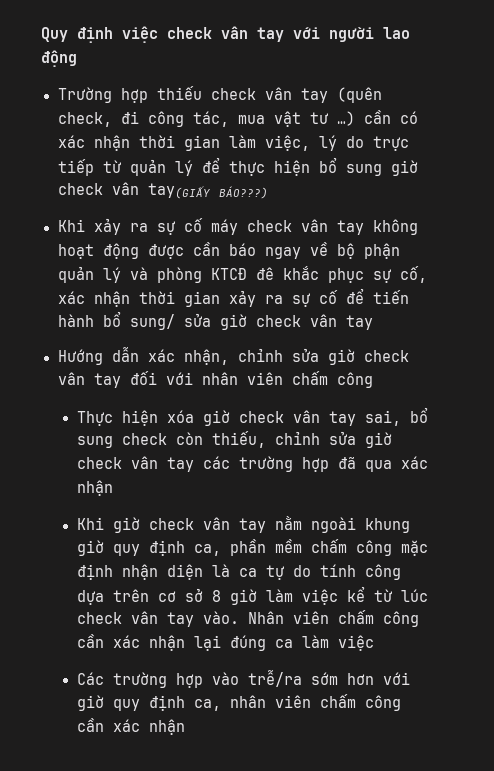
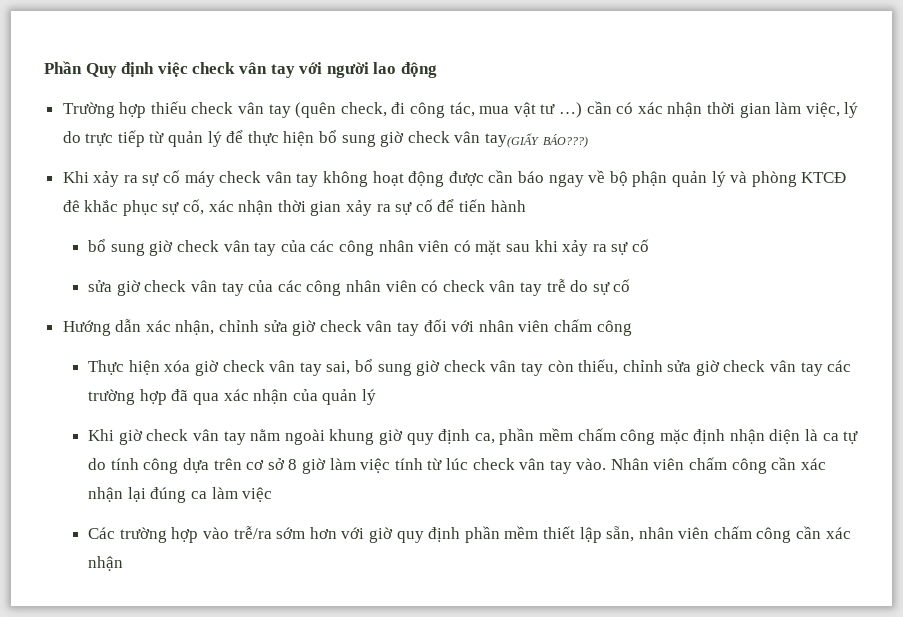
(41, 34) none -> [44,61,82,74] Phần
[102,311,373,330] bổ sung/ sửa giờ check vân tay -> [88,239,649,256] [88,279,631,296] // bổ sung giờ check vân tay của các công nhân viên có mặt sau khi xảy ra sự cố // sửa giờ check vân tay của các công nhân viên có check vân tay trễ do sự cố
[121,433,167,445] check -> [416,360,543,376] giờ check vân tay
(113, 488) none -> [292,389,376,405] của quản lý
[346,586,365,602] kể -> [394,458,423,470] tính
[193,699,221,711] ca, -> [464,526,635,543] phần mềm thiết lập sẵn,

